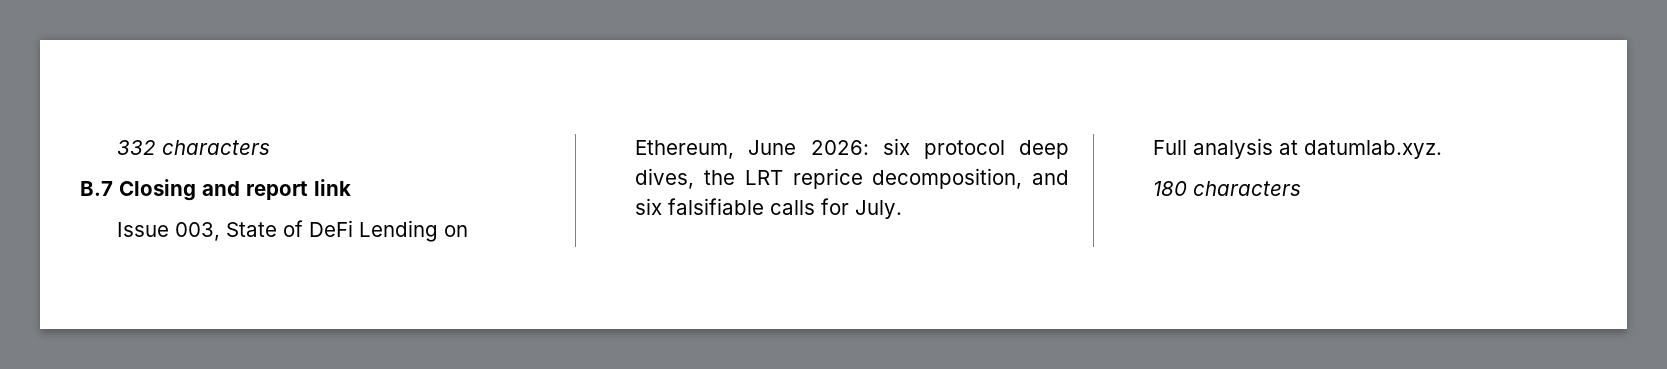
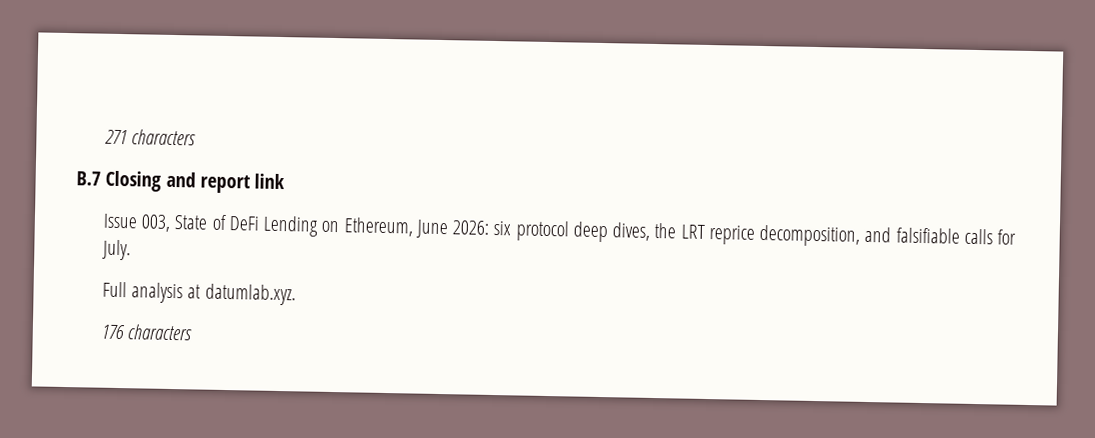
[117,140,157,155] 332 -> [103,129,127,145] 271
[635,198,663,215] six -> (892, 234) none
[1153,181,1188,196] 180 -> [100,324,125,340] 176

